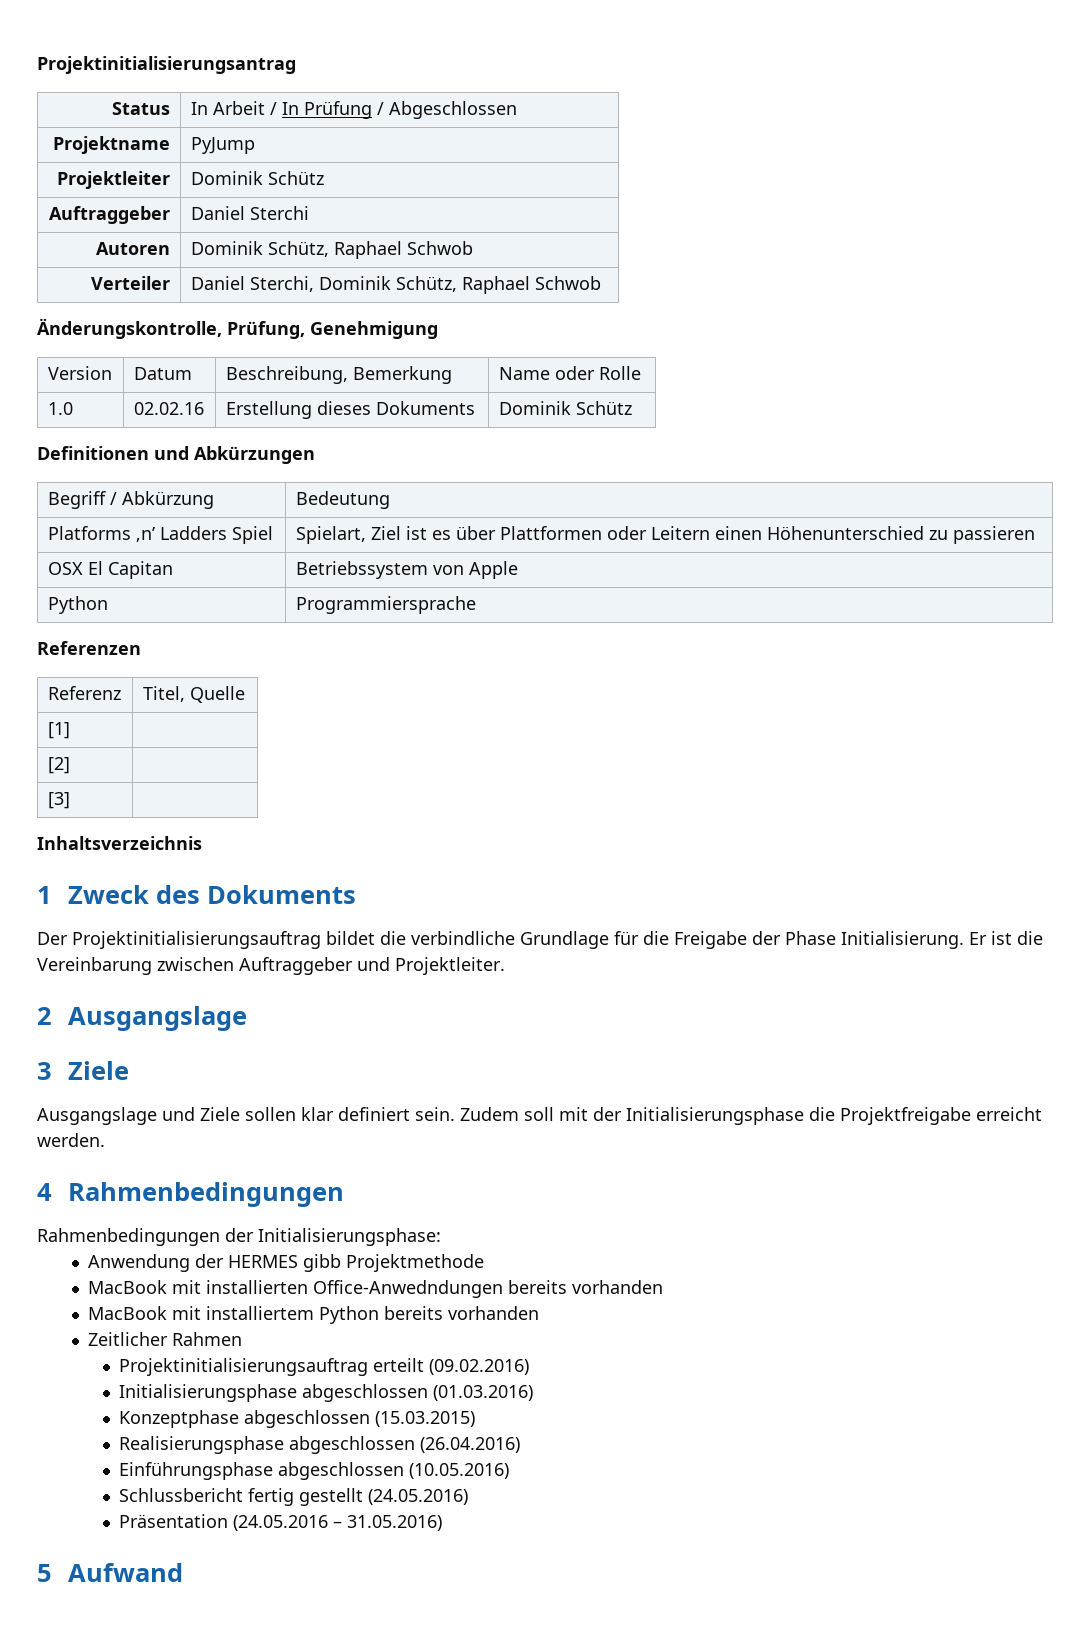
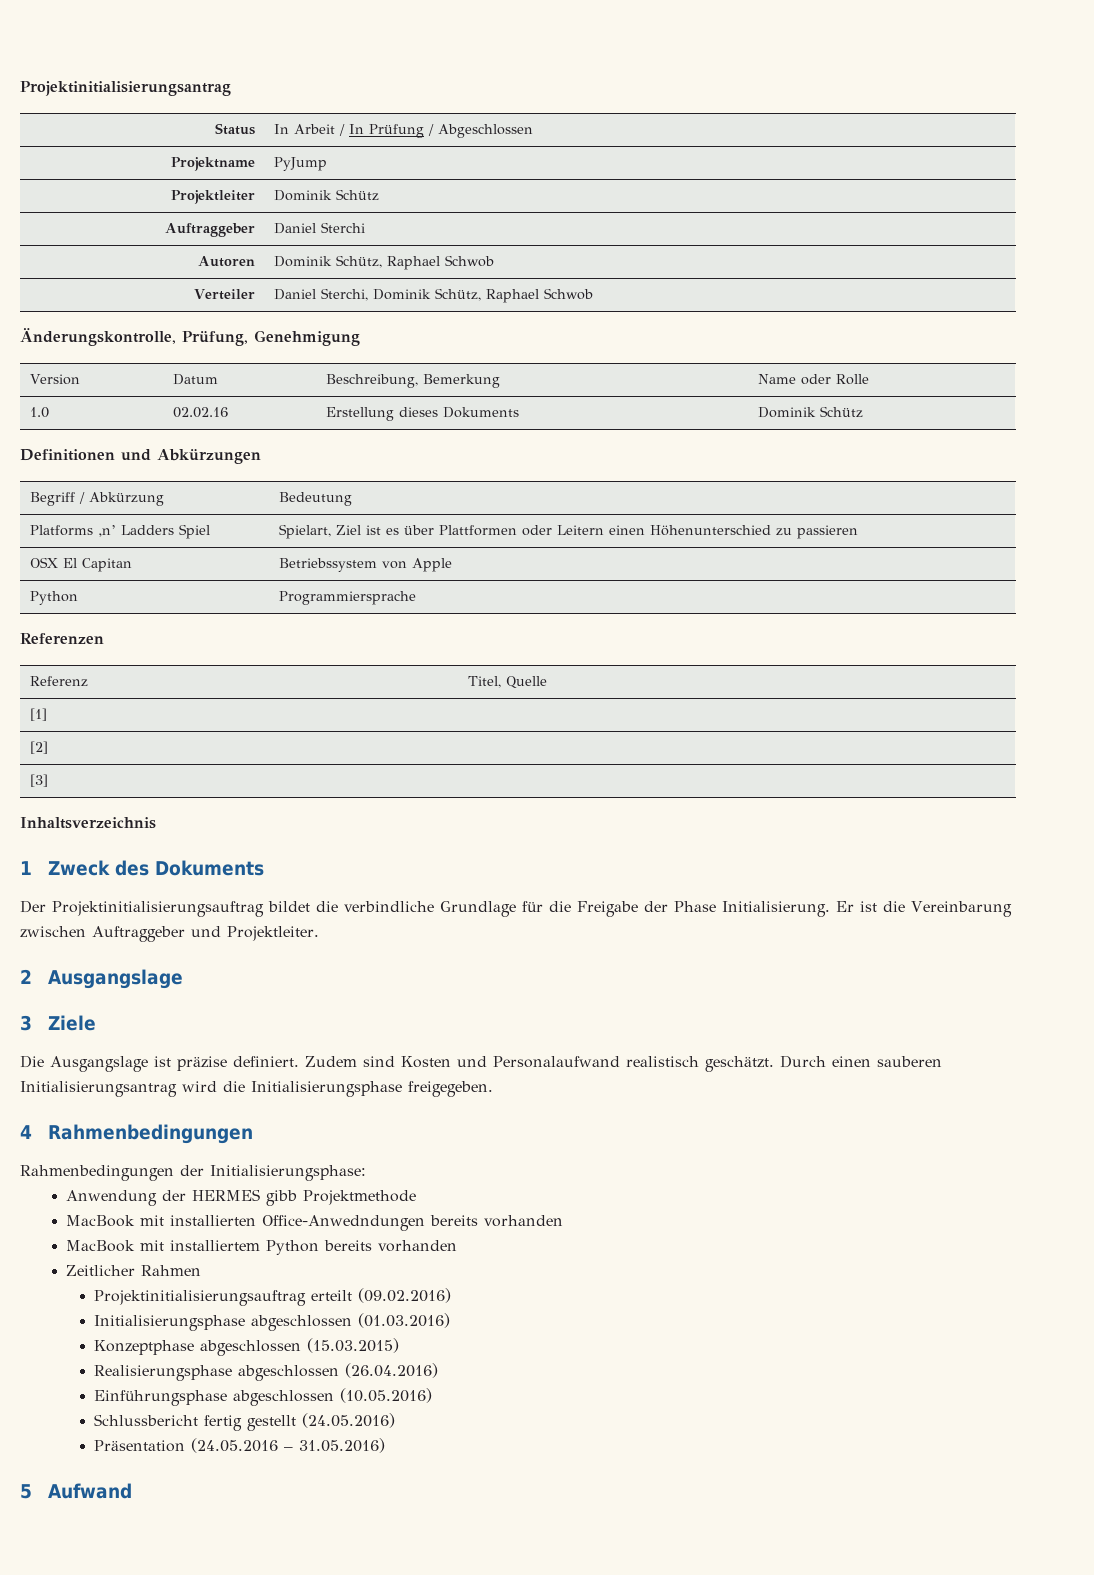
[37,1107,1042,1125] [37,1133,105,1147] Ausgangslage und Ziele sollen klar definiert sein. Zudem soll mit der Initialisierungsphase die Projektfreigabe erreicht werden. -> [20,1055,942,1072] [20,1081,493,1097] Die Ausgangslage ist präzise definiert. Zudem sind Kosten und Personalaufwand realistisch geschätzt. Durch einen sauberen Initialisierungsantrag wird die Initialisierungsphase freigegeben.

